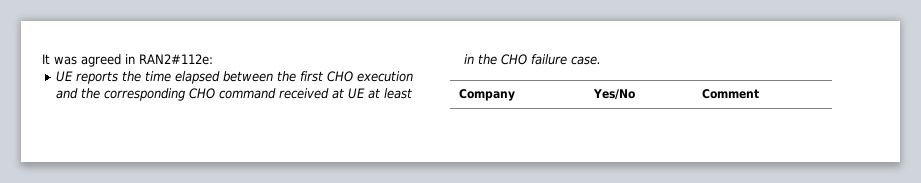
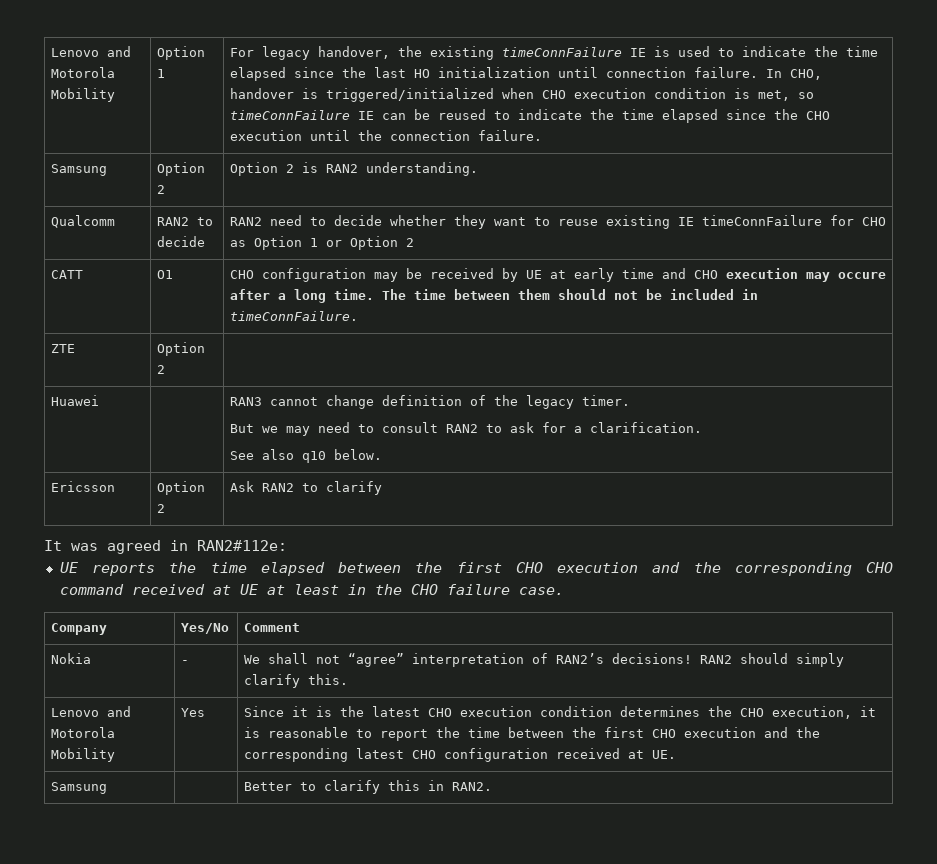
(42, 59) none -> [50,46,131,57] [50,67,115,78] [50,88,115,102] [156,46,205,60] [156,69,165,78] [229,46,878,60] [229,67,822,81] [229,88,814,102] [229,109,830,123] [229,130,542,141] [50,164,107,176] [156,162,205,176] [156,185,165,194] [229,162,478,176] [50,215,115,228] [156,217,213,226] [156,236,205,247] [229,215,886,229] [229,236,414,250] [50,270,83,279] [156,270,173,279] [229,268,886,282] [229,289,758,303] [229,311,358,321] [50,344,75,353] [156,342,205,356] [156,365,165,374] [50,395,99,406] [229,395,630,409] [229,422,702,436] [229,449,382,463] [50,481,115,492] [156,481,205,495] [156,504,165,513] [229,481,382,495] Lenovo and Motorola Mobility | Option 1 | For legacy handover, the existing timeConnFailure IE is used to indicate the time elapsed since the last HO initialization until connection failure. In CHO, handover is triggered/initialized when CHO execution condition is met, so timeConnFailure IE can be reused to indicate the time elapsed since the CHO execution until the connection failure. // Samsung | Option 2 | Option 2 is RAN2 understanding. // Qualcomm | RAN2 to decide | RAN2 need to decide whether they want to reuse existing IE timeConnFailure for CHO as Option 1 or Option 2 // CATT | O1 | CHO configuration may be received by UE at early time and CHO execution may occure after a long time. The time between them should not be included in timeConnFailure. // ZTE | Option 2 | // Huawei | | RAN3 cannot change definition of the legacy timer. // But we may need to consult RAN2 to ask for a clarification. // See also q10 below. // Ericsson | Option 2 | Ask RAN2 to clarify //
(759, 94) none -> [50,653,91,664] [180,660,189,664] [243,653,844,667] [243,674,348,688] [50,706,131,717] [50,727,115,738] [50,748,115,762] [180,708,205,717] [243,706,876,719] [243,727,820,741] [243,748,676,762] [50,782,107,794] [243,780,492,794] // Nokia | - | We shall not “agree” interpretation of RAN2’s decisions! RAN2 should simply clarify this. // Lenovo and Motorola Mobility | Yes | Since it is the latest CHO execution condition determines the CHO execution, it is reasonable to report the time between the first CHO execution and the corresponding latest CHO configuration received at UE. // Samsung | | Better to clarify this in RAN2.

